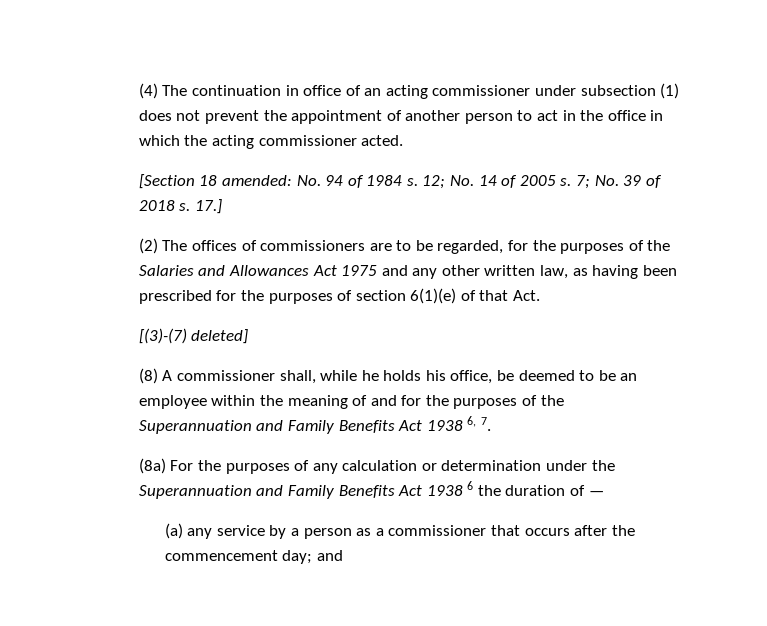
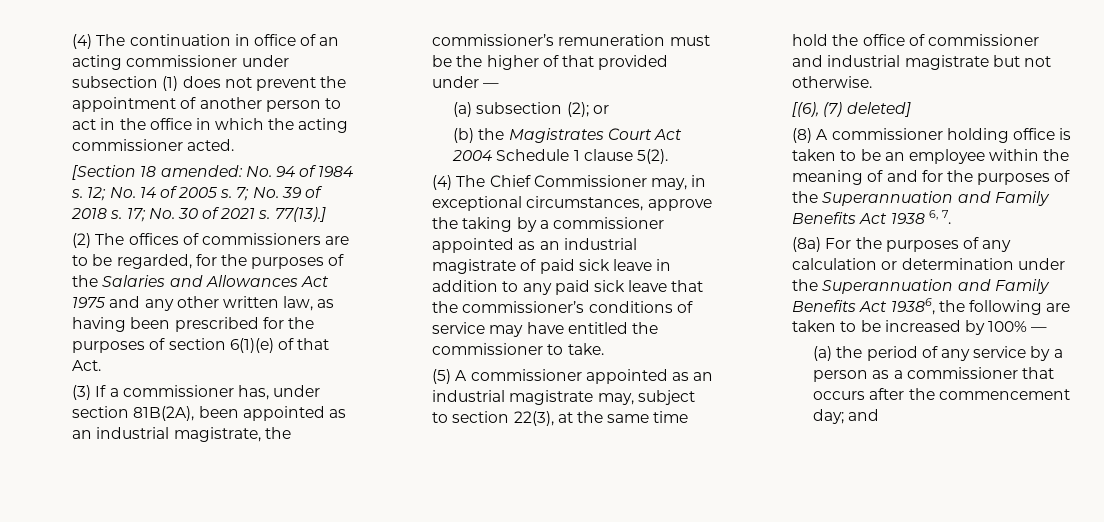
[194,199,222,214] 17.] -> [126,207,326,222] 17; No. 30 of 2021 s. 77(13).]
[138,328,249,344] [138,368,575,384] [(3)-(7) deleted] // (8) A commissioner shall, while he holds his office, be deemed -> [72,385,321,400] [72,406,346,421] [72,427,291,442] [432,34,710,46] [432,55,669,70] [432,76,500,88] [453,102,609,117] [453,128,682,143] [452,149,668,164] [432,175,707,190] [432,196,712,211] [432,217,664,232] [432,238,637,253] [432,259,672,274] [432,280,704,295] [432,301,693,313] [432,322,658,337] [432,343,604,355] [432,369,714,384] [432,390,695,405] [432,411,689,426] [792,34,1039,46] [792,55,1051,70] [792,76,873,88] [792,102,911,117] [792,128,1072,143] [792,149,837,161] (3) If a commissioner has, under section 81B(2A), been appointed as an industrial magistrate, the commissioner’s remuneration must be the higher of that provided under — // (a) subsection (2); or // (b) the Magistrates Court Act 2004 Schedule 1 clause 5(2). // (4) The Chief Commissioner may, in exceptional circumstances, approve the taking by a commissioner appointed as an industrial magistrate of paid sick leave in addition to any paid sick leave that the commissioner’s conditions of service may have entitled the commissioner to take. // (5) A commissioner appointed as an industrial magistrate may, subject to section 22(3), at the same time hold the office of commissioner and industrial magistrate but not otherwise. // [(6), (7) deleted] // (8) A commissioner holding office is taken
[426,481,604,496] [164,523,183,539] 1938 6 the duration of — // (a) -> [890,298,1071,315] [792,320,1048,335] [813,346,938,361] 19386, the following are taken to be increased by 100% — // (a) the period of

